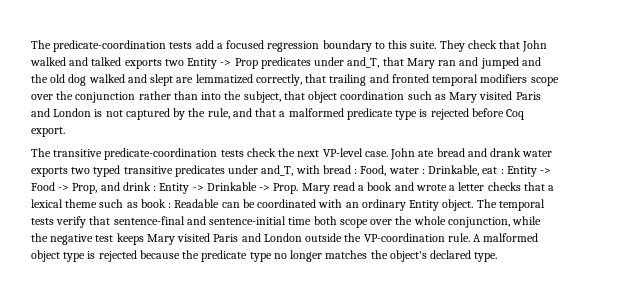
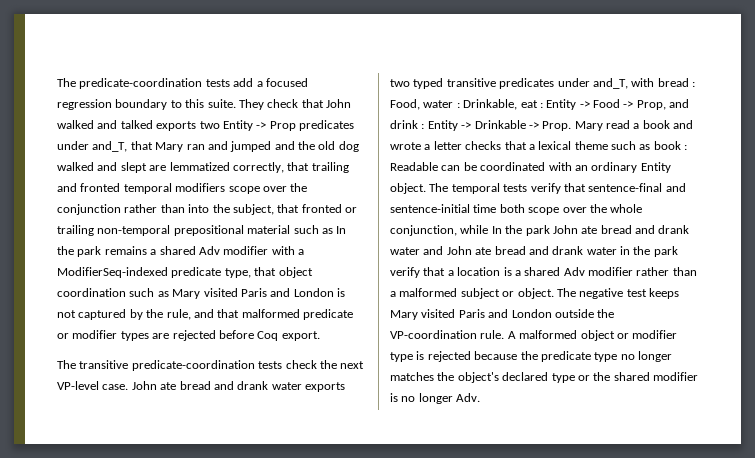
(305, 95) none -> [301,204,357,213] [57,225,347,236] [57,246,304,257] [57,267,277,278] fronted or trailing non-temporal prepositional material such as In the park remains a shared Adv modifier with a ModifierSeq-indexed predicate type, that
[279,111,286,117] a -> (240, 313) none
[395,109,428,120] type is -> [57,330,170,341] or modifier types are
[31,233,48,242] the -> [491,225,690,236] [390,246,678,257] [390,267,697,278] [390,288,576,299] In the park John ate bread and drank water and John ate bread and drank water in the park verify that a location is a shared Adv modifier rather than a malformed subject or object. The
(60, 256) none -> [616,330,678,339] or modifier
[474,252,498,262] type. -> [551,372,698,383] [390,393,481,404] type or the shared modifier is no longer Adv.

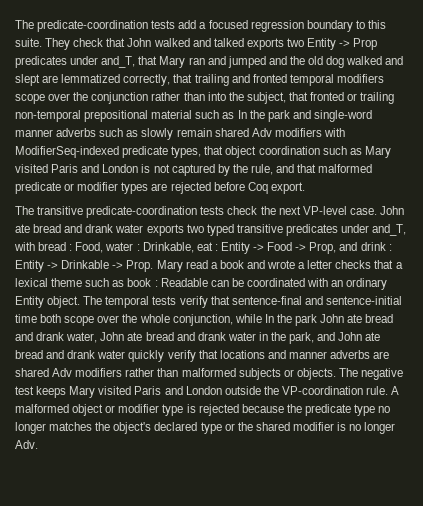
[104,246,304,255] remains a shared Adv modifier with a -> [292,110,372,122] [15,128,345,140] and single-word manner adverbs such as slowly remain shared Adv modifiers with
[224,268,251,278] type, -> [171,146,202,158] types,
[390,246,444,255] water and -> [66,332,98,343] water,
[653,246,678,257] [390,267,697,278] [390,288,554,299] park verify that a location is a shared Adv modifier rather than a malformed subject or object. -> [289,332,381,344] [15,350,390,362] [15,368,336,380] park, and John ate bread and drank water quickly verify that locations and manner adverbs are shared Adv modifiers rather than malformed subjects or objects.

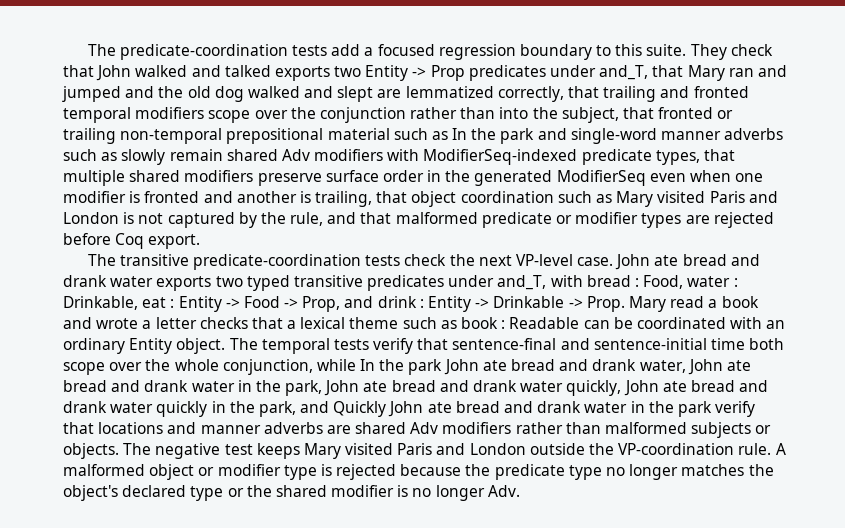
(224, 150) none -> [63,170,764,186] [63,191,408,207] multiple shared modifiers preserve surface order in the generated ModifierSeq even when one modifier is fronted and another is trailing, that
[317,332,336,341] and -> [324,380,622,396] John ate bread and drank water quickly,
(165, 356) none -> [211,401,712,417] in the park, and Quickly John ate bread and drank water in the park

